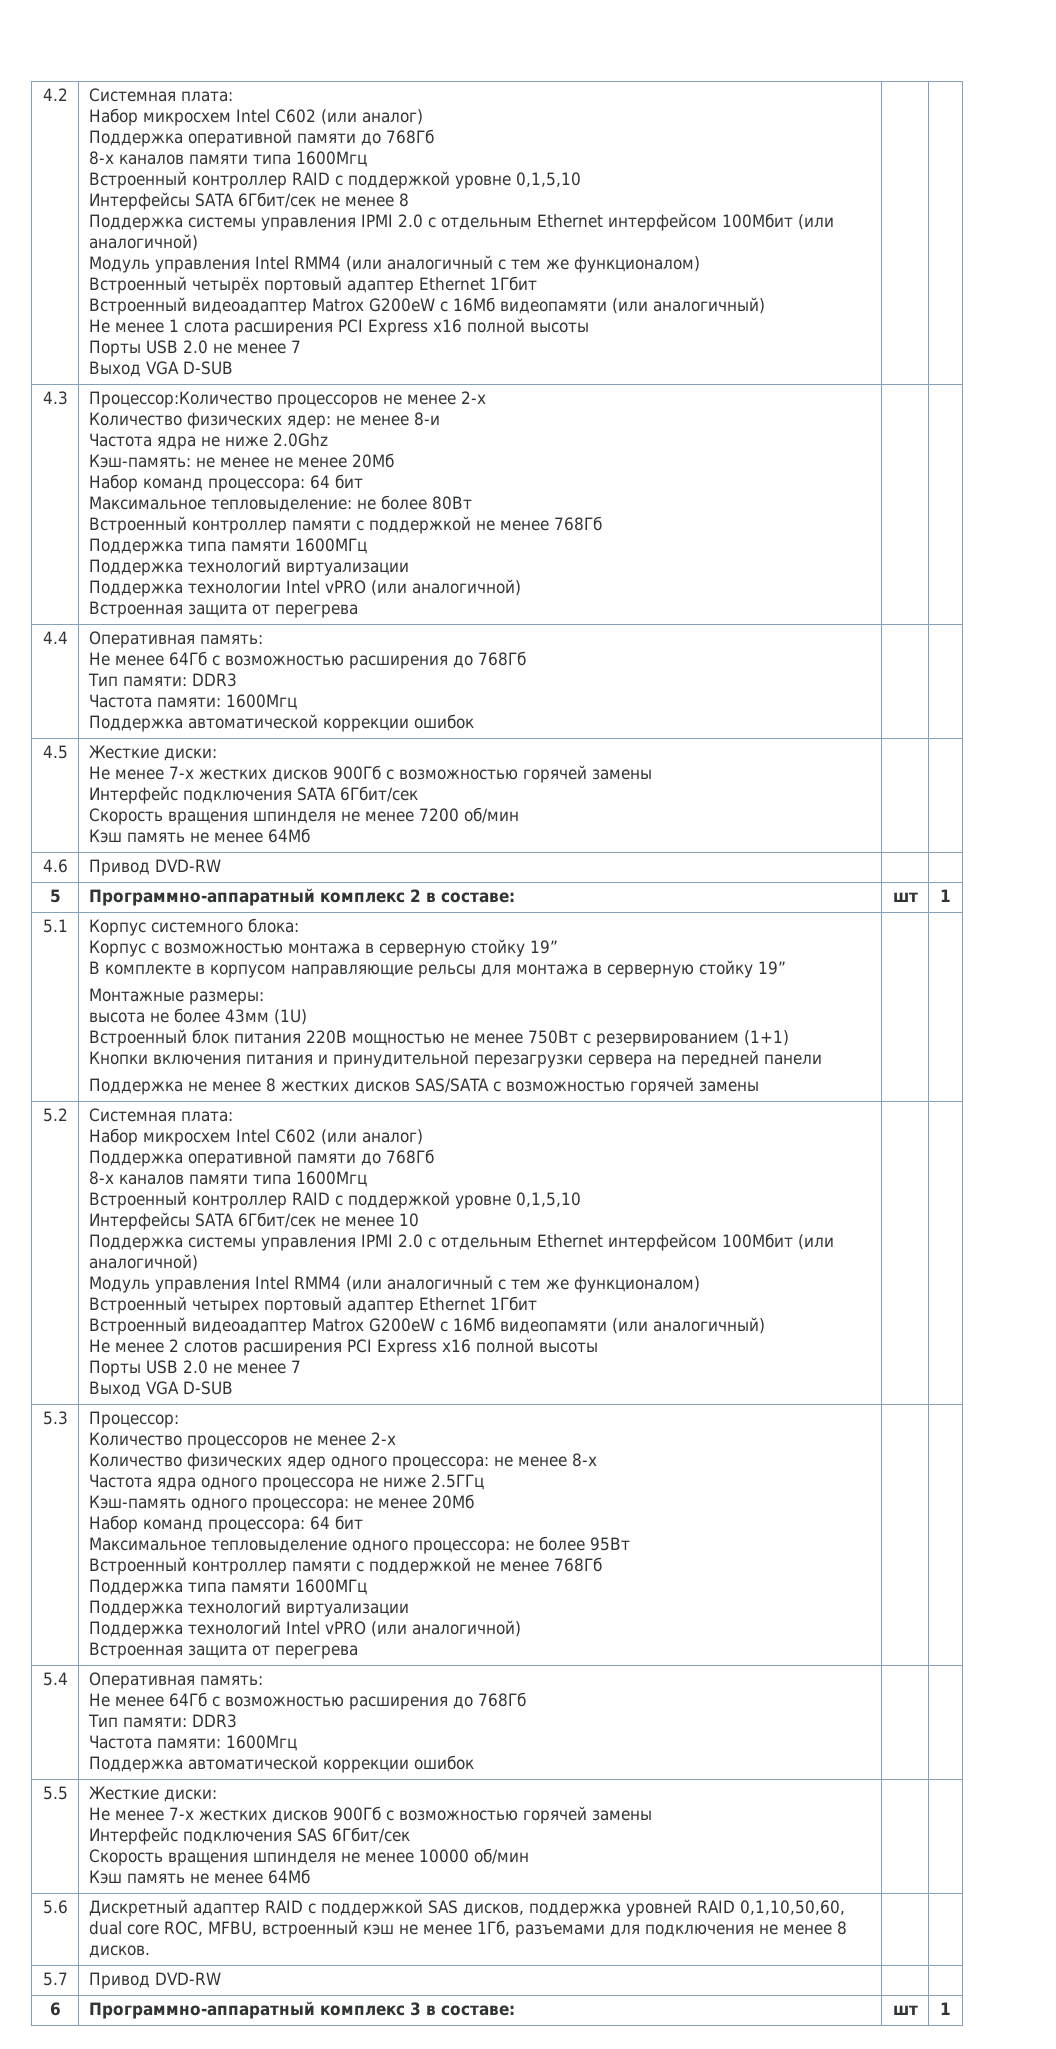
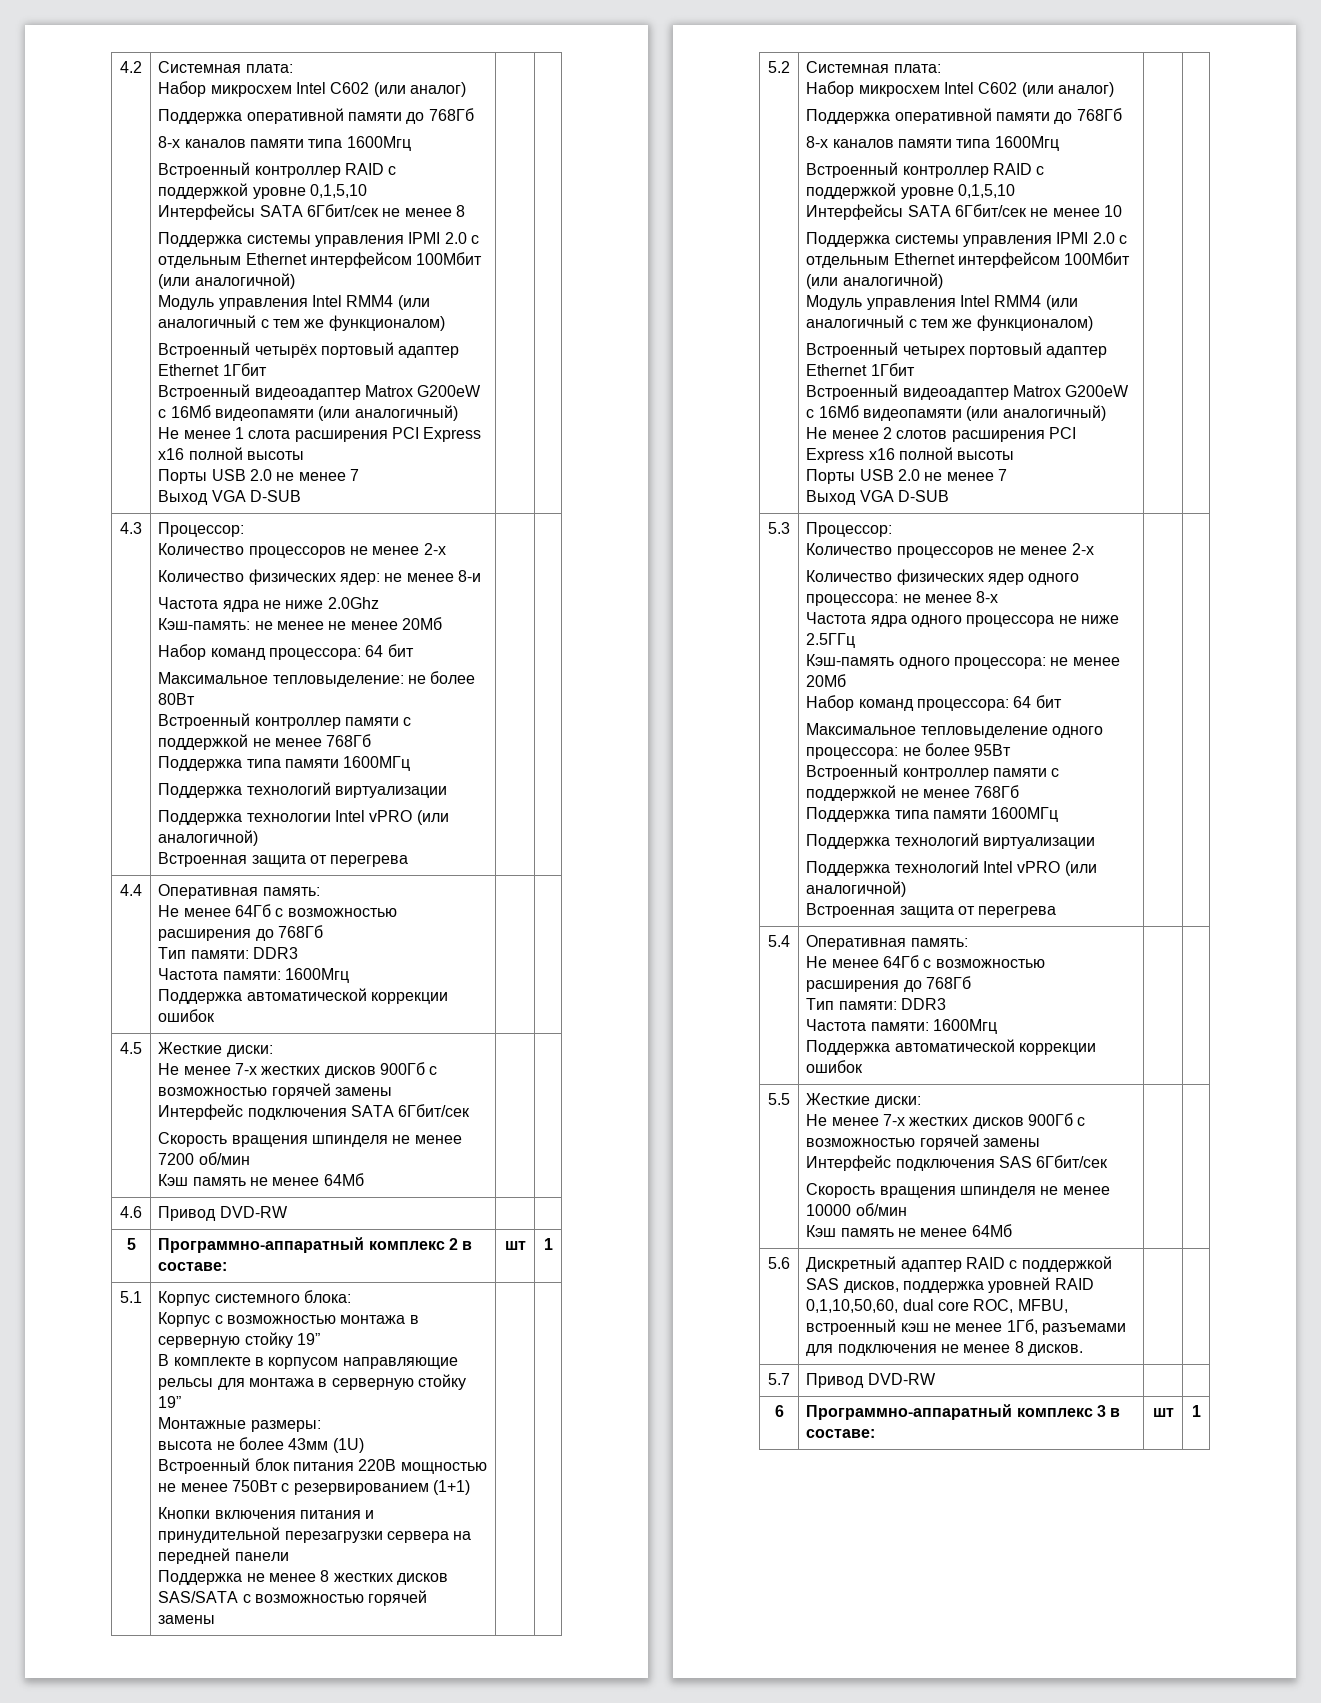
[88,391,272,408] Процессор:Количество -> [158,522,245,537] [158,543,245,555] Процессор: // Количество

